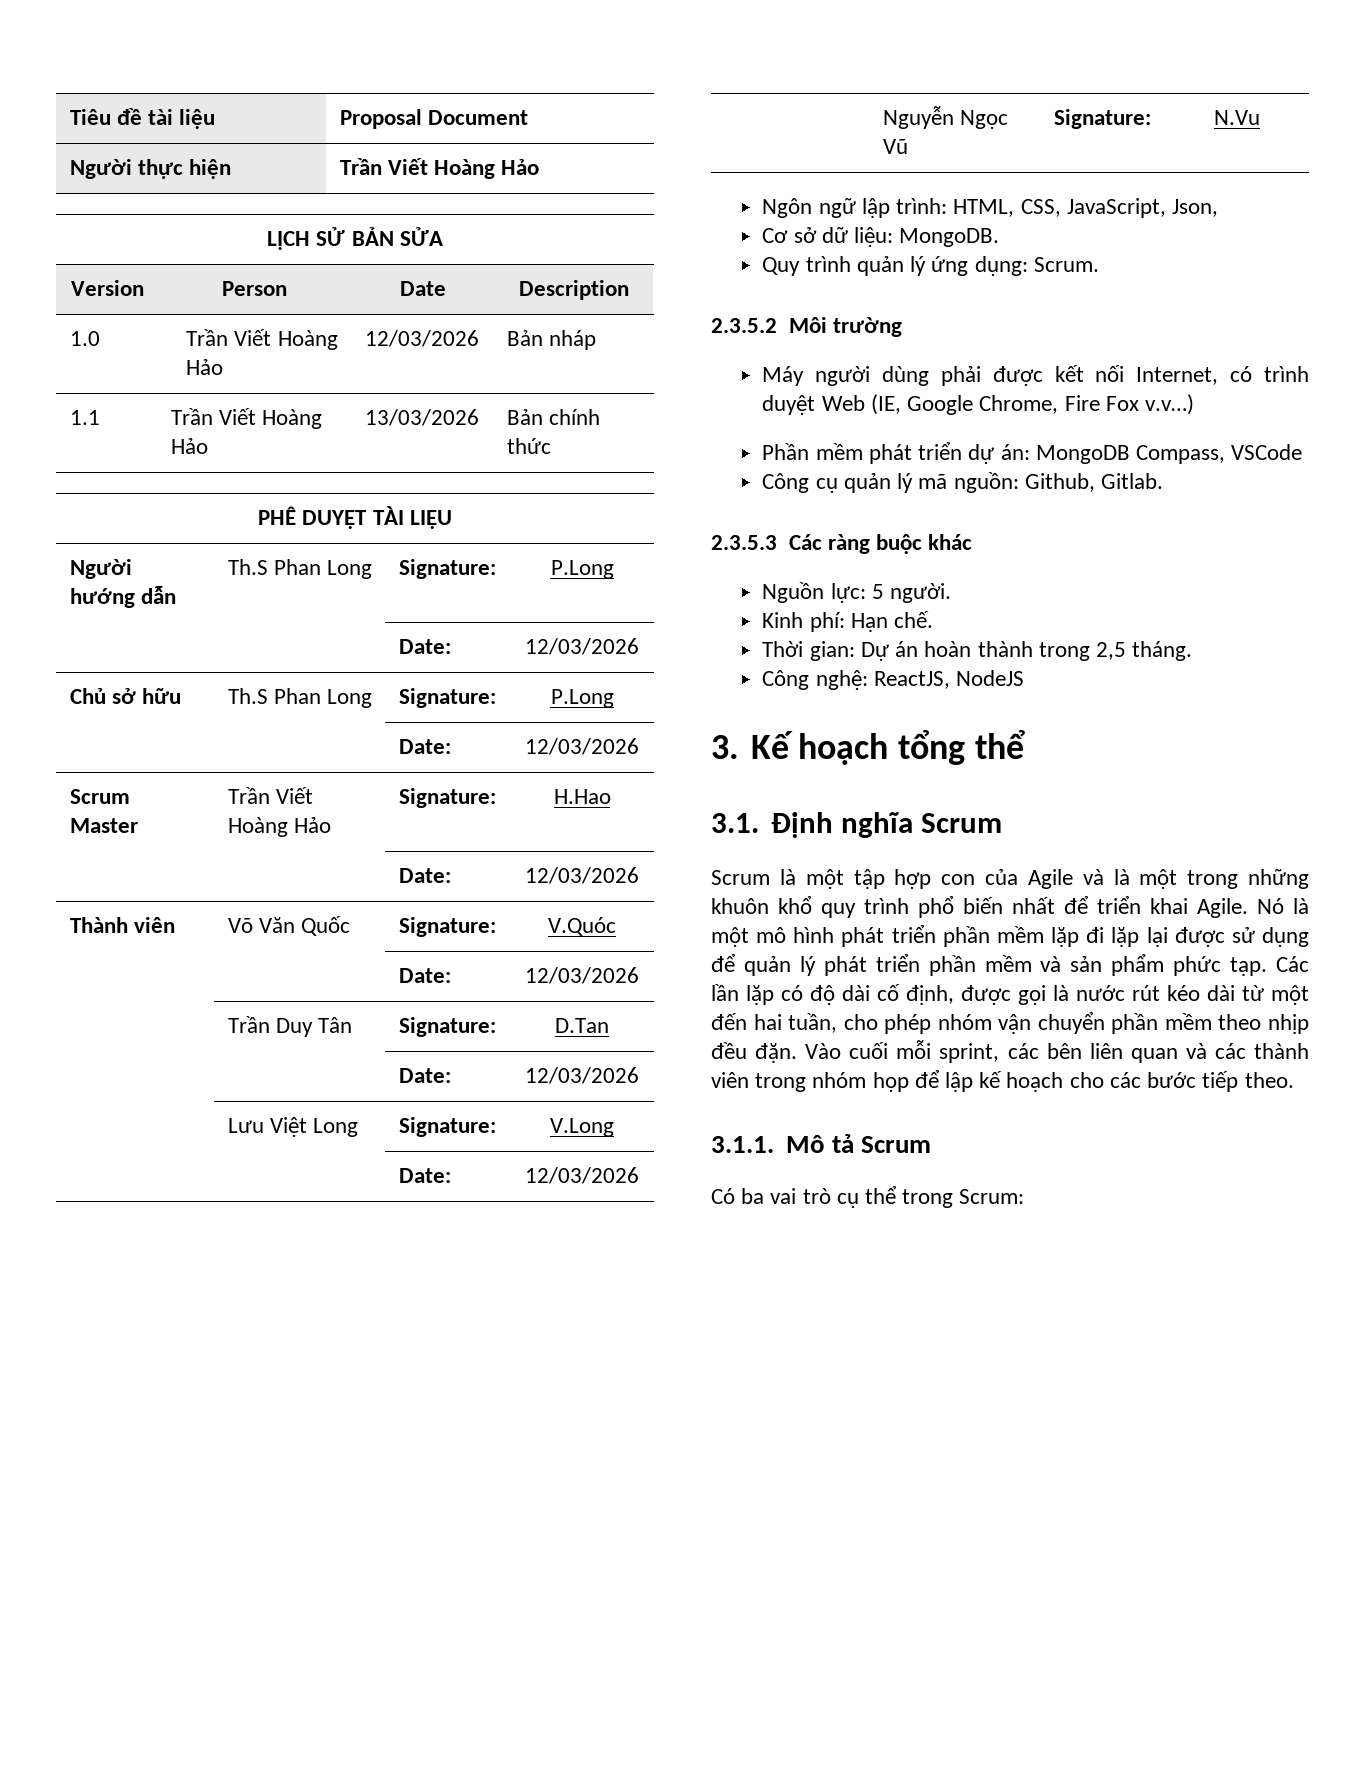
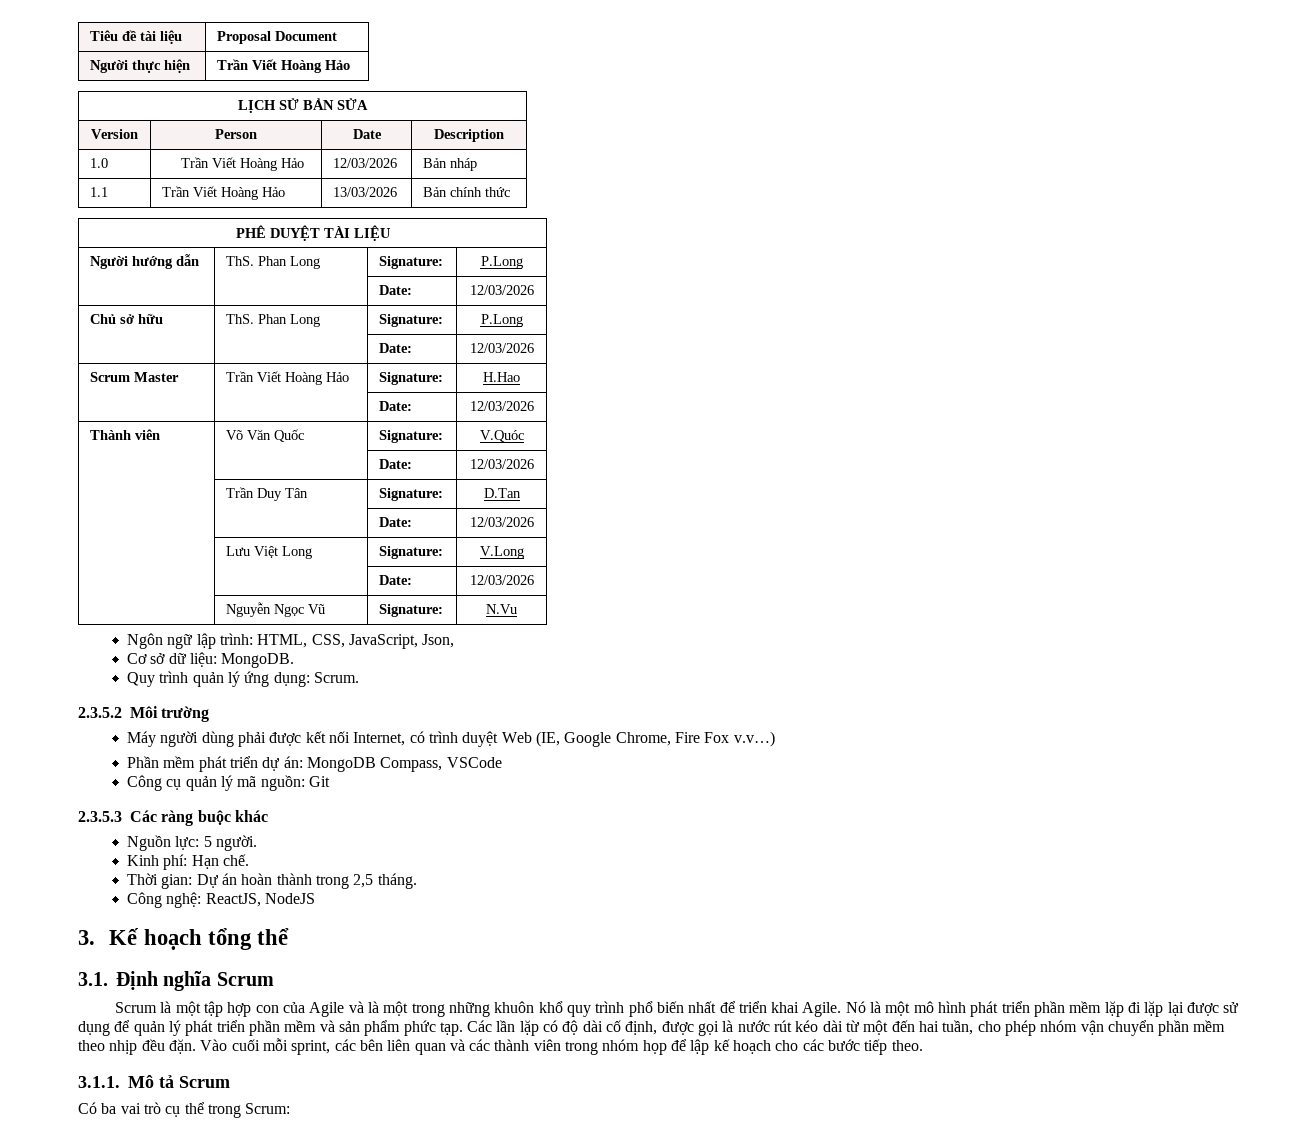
[227,559,268,575] Th.S -> [226,256,255,266] ThS.
[227,688,268,704] Th.S -> [226,314,255,324] ThS.
[1024,473,1163,492] Github, Gitlab. -> [309,776,331,787] Git

